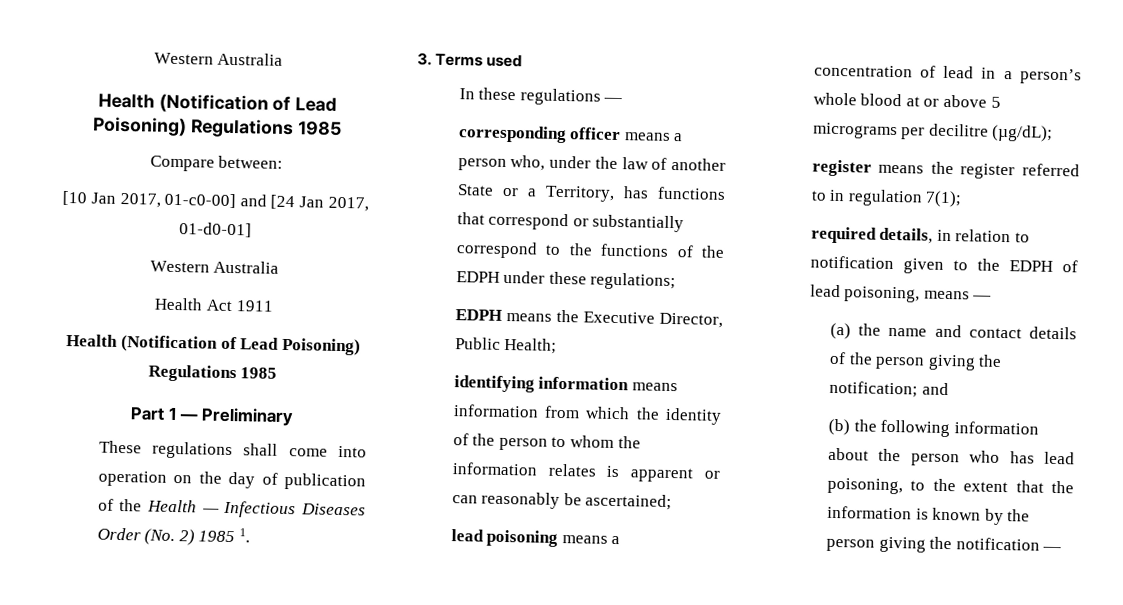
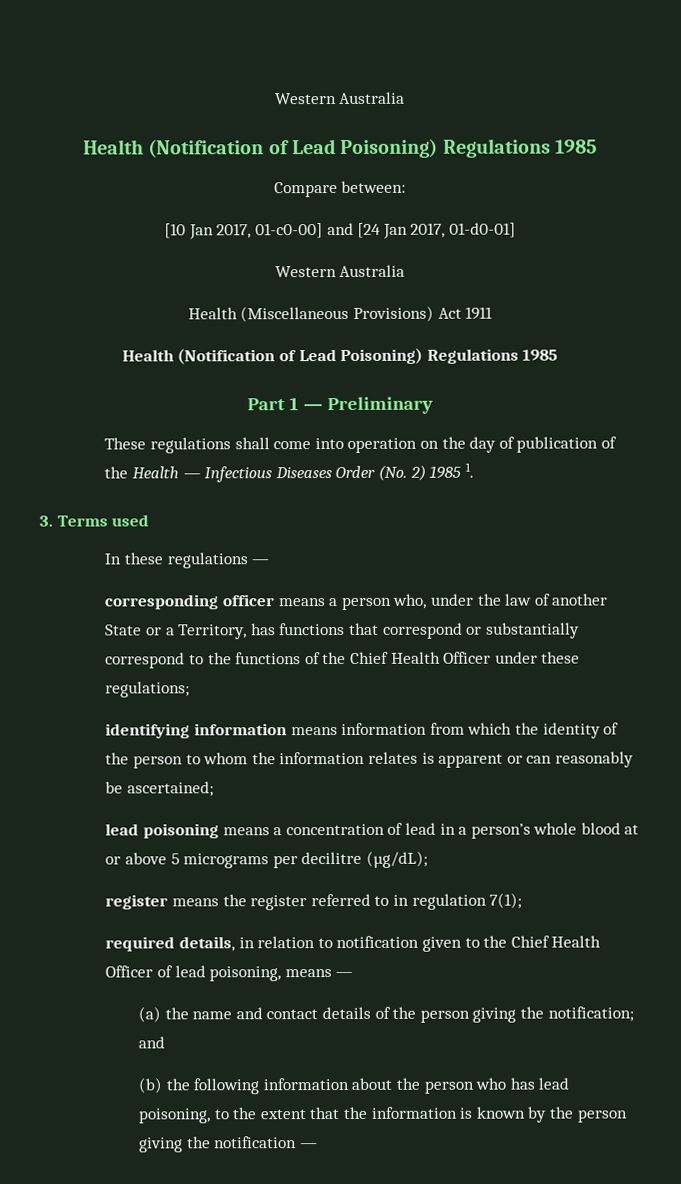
(204, 304) none -> [240,305,434,323] (Miscellaneous Provisions)
[455,271,500,283] EDPH -> [349,651,492,664] Chief Health Officer
[454,309,723,328] [454,337,558,354] // EDPH means the Executive Director, Public Health; -> (191, 689) none
[1008,260,1053,272] EDPH -> [510,935,602,948] [105,965,154,978] Chief Health Officer

